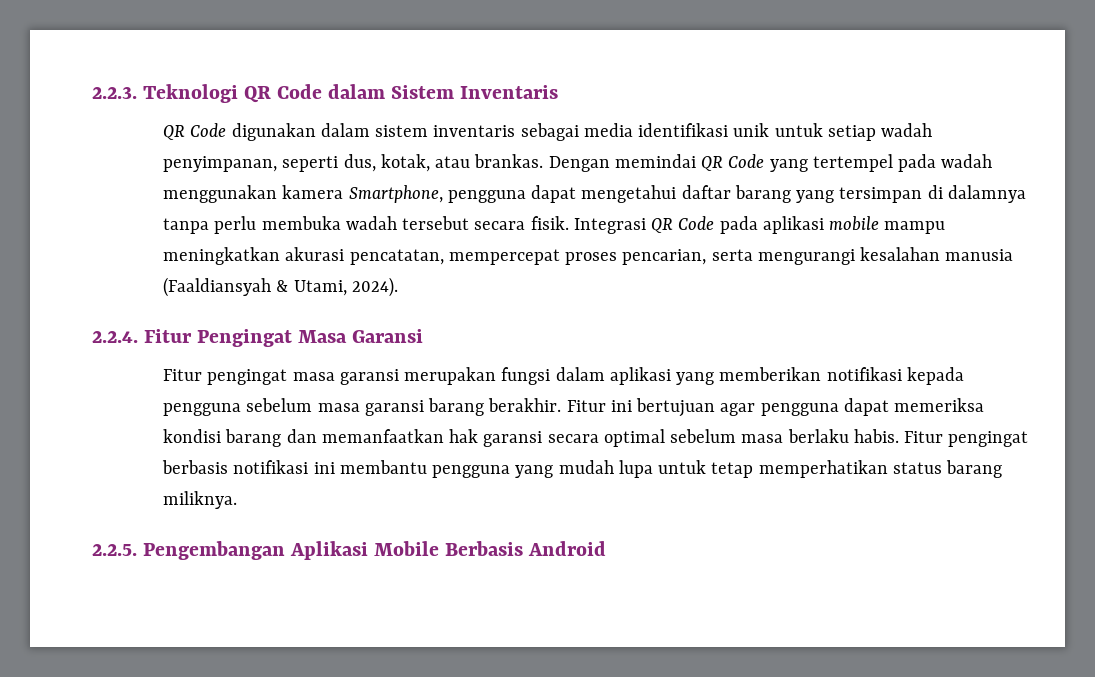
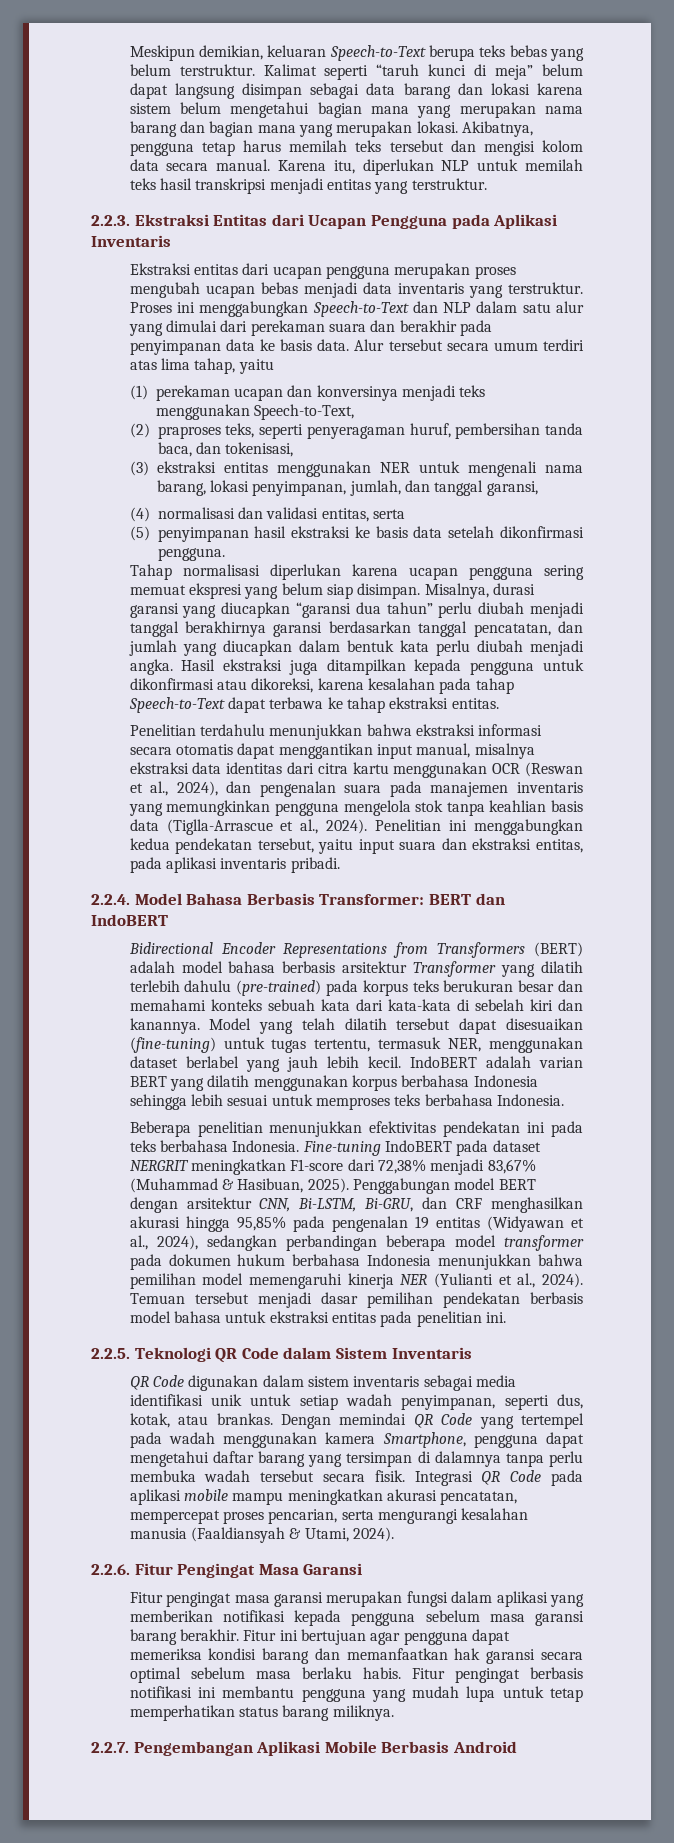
[92,87,137,99] 2.2.3. -> [129,45,584,61] [129,64,583,80] [129,83,583,99] [129,102,583,118] [129,121,533,137] [129,140,583,156] [129,159,583,175] [129,178,487,194] [91,214,558,229] [91,235,171,247] [129,263,516,279] [129,282,583,298] [129,301,584,317] [128,320,492,336] [129,339,584,355] [129,358,274,374] [129,385,486,401] [155,404,354,420] [129,423,583,439] [157,442,294,457] [129,461,584,477] [156,480,538,496] [129,507,405,522] [129,526,584,542] [157,548,225,561] [129,564,585,580] [129,583,535,599] [129,602,584,618] [129,621,583,637] [128,640,584,656] [129,659,584,675] [129,678,514,694] [128,697,499,713] [129,724,543,740] [129,743,535,759] [129,762,583,778] [129,781,583,797] [128,800,584,816] [129,819,583,835] [129,838,583,854] [129,857,340,873] [91,893,505,905] [91,914,168,926] [128,942,583,958] [129,961,583,977] [129,980,583,996] [129,999,584,1011] [129,1018,583,1034] [129,1037,583,1053] [129,1056,583,1072] [129,1075,538,1091] [129,1094,564,1110] [129,1121,583,1137] [129,1140,541,1156] [129,1159,536,1175] [129,1178,536,1194] [129,1197,583,1213] [129,1216,584,1232] [129,1235,585,1251] [129,1254,583,1270] [129,1273,583,1289] [129,1292,583,1308] [129,1311,506,1327] [91,1348,130,1359] Meskipun demikian, keluaran Speech-to-Text berupa teks bebas yang belum terstruktur. Kalimat seperti “taruh kunci di meja” belum dapat langsung disimpan sebagai data barang dan lokasi karena sistem belum mengetahui bagian mana yang merupakan nama barang dan bagian mana yang merupakan lokasi. Akibatnya, pengguna tetap harus memilah teks tersebut dan mengisi kolom data secara manual. Karena itu, diperlukan NLP untuk memilah teks hasil transkripsi menjadi entitas yang terstruktur. // 2.2.3. Ekstraksi Entitas dari Ucapan Pengguna pada Aplikasi Inventaris // Ekstraksi entitas dari ucapan pengguna merupakan proses mengubah ucapan bebas menjadi data inventaris yang terstruktur. Proses ini menggabungkan Speech-to-Text dan NLP dalam satu alur yang dimulai dari perekaman suara dan berakhir pada penyimpanan data ke basis data. Alur tersebut secara umum terdiri atas lima tahap, yaitu // (1) perekaman ucapan dan konversinya menjadi teks menggunakan Speech-to-Text, // (2) praproses teks, seperti penyeragaman huruf, pembersihan tanda baca, dan tokenisasi, // (3) ekstraksi entitas menggunakan NER untuk mengenali nama barang, lokasi penyimpanan, jumlah, dan tanggal garansi, // (4) normalisasi dan validasi entitas, serta // (5) penyimpanan hasil ekstraksi ke basis data setelah dikonfirmasi pengguna. // Tahap normalisasi diperlukan karena ucapan pengguna sering memuat ekspresi yang belum siap disimpan. Misalnya, durasi garansi yang diucapkan “garansi dua tahun” perlu diubah menjadi tanggal berakhirnya garansi berdasarkan tanggal pencatatan, dan jumlah yang diucapkan dalam bentuk kata perlu diubah menjadi angka. Hasil ekstraksi juga ditampilkan kepada pengguna untuk dikonfirmasi atau dikoreksi, karena kesalahan pada tahap Speech-to-Text dapat terbawa ke tahap ekstraksi entitas. // Penelitian terdahulu menunjukkan bahwa ekstraksi informasi secara otomatis dapat menggantikan input manual, misalnya ekstraksi data identitas dari citra kartu menggunakan OCR (Reswan et al., 2024), dan pengenalan suara pada manajemen inventaris yang memungkinkan pengguna mengelola stok tanpa keahlian basis data (Tiglla-Arrascue et al., 2024). Penelitian ini menggabungkan kedua pendekatan tersebut, yaitu input suara dan ekstraksi entitas, pada aplikasi inventaris pribadi. // 2.2.4. Model Bahasa Berbasis Transformer: BERT dan IndoBERT // Bidirectional Encoder Representations from Transformers (BERT) adalah model bahasa berbasis arsitektur Transformer yang dilatih terlebih dahulu (pre-trained) pada korpus teks berukuran besar dan memahami konteks sebuah kata dari kata-kata di sebelah kiri dan kanannya. Model yang telah dilatih tersebut dapat disesuaikan (fine-tuning) untuk tugas tertentu, termasuk NER, menggunakan dataset berlabel yang jauh lebih kecil. IndoBERT adalah varian BERT yang dilatih menggunakan korpus berbahasa Indonesia sehingga lebih sesuai untuk memproses teks berbahasa Indonesia. // Beberapa penelitian menunjukkan efektivitas pendekatan ini pada teks berbahasa Indonesia. Fine-tuning IndoBERT pada dataset NERGRIT meningkatkan F1-score dari 72,38% menjadi 83,67% (Muhammad & Hasibuan, 2025). Penggabungan model BERT dengan arsitektur CNN, Bi-LSTM, Bi-GRU, dan CRF menghasilkan akurasi hingga 95,85% pada pengenalan 19 entitas (Widyawan et al., 2024), sedangkan perbandingan beberapa model transformer pada dokumen hukum berbahasa Indonesia menunjukkan bahwa pemilihan model memengaruhi kinerja NER (Yulianti et al., 2024). Temuan tersebut menjadi dasar pemilihan pendekatan berbasis model bahasa untuk ekstraksi entitas pada penelitian ini. // 2.2.5.
[92,331,138,343] 2.2.4. -> [91,1564,130,1575] 2.2.6.
[92,544,137,556] 2.2.5. -> [91,1742,129,1753] 2.2.7.

